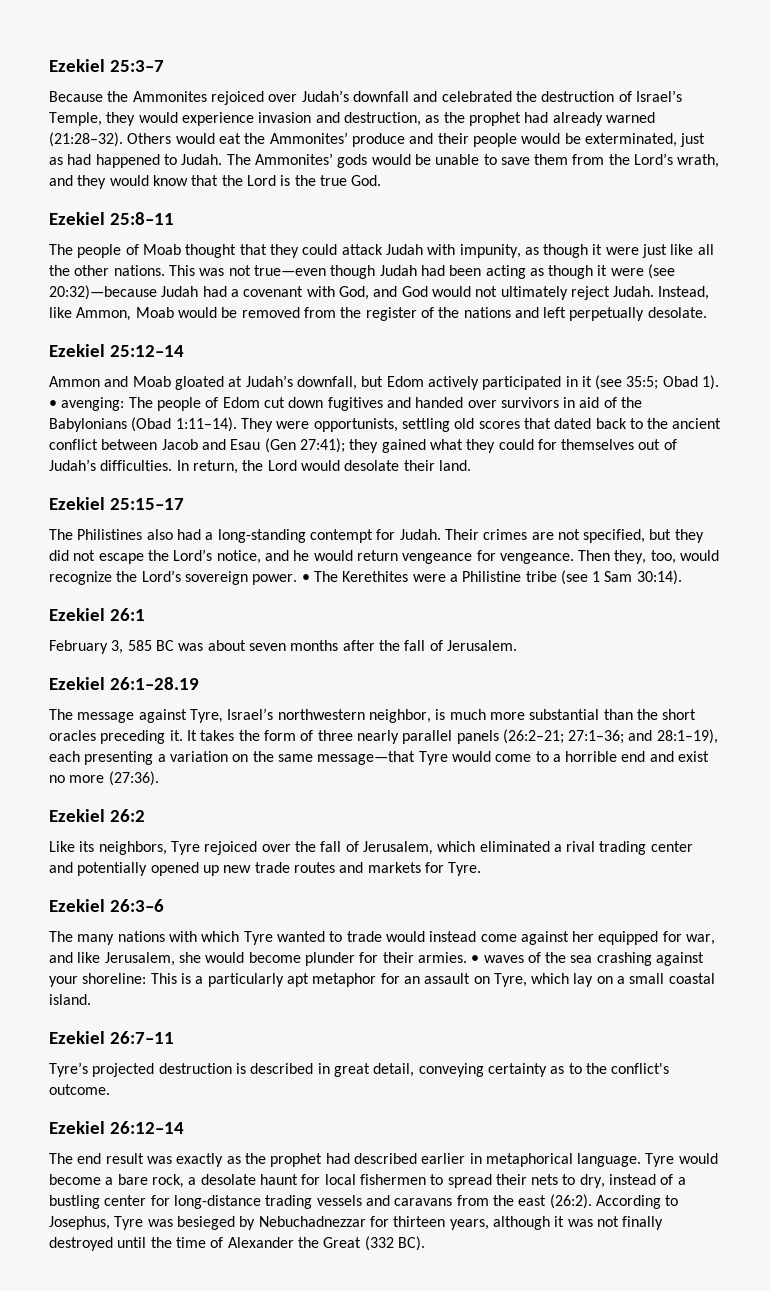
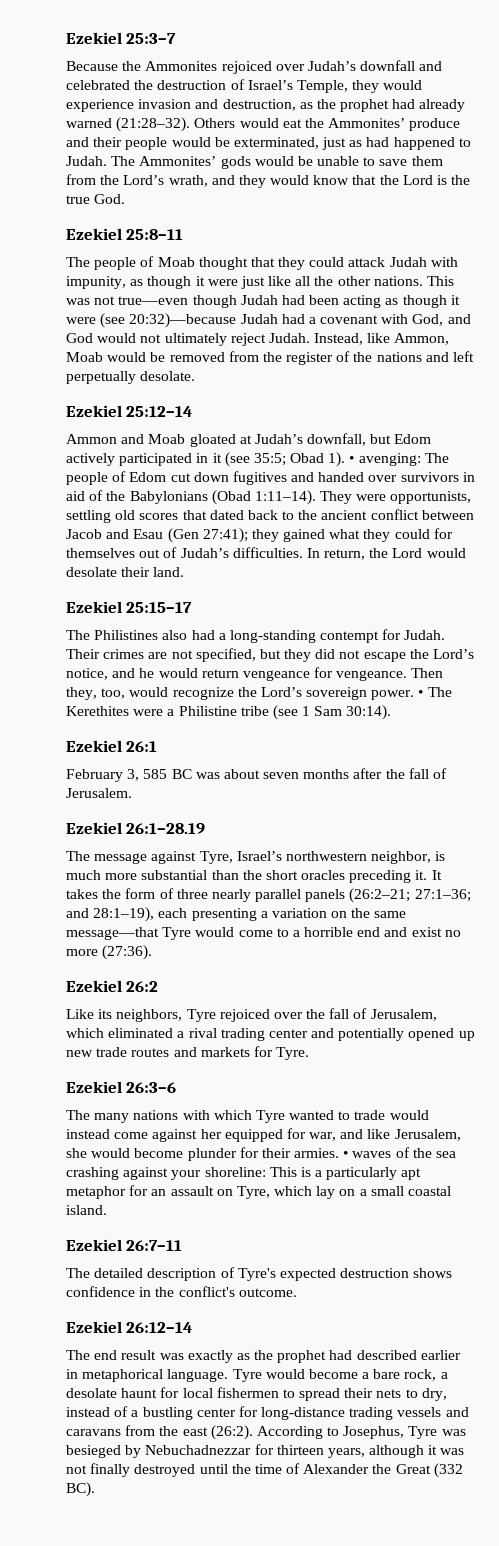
[49,1062,582,1077] Tyre’s projected destruction is described in great detail, conveying certainty as to -> [66,1267,453,1281] [66,1286,152,1297] The detailed description of Tyre's expected destruction shows confidence in

